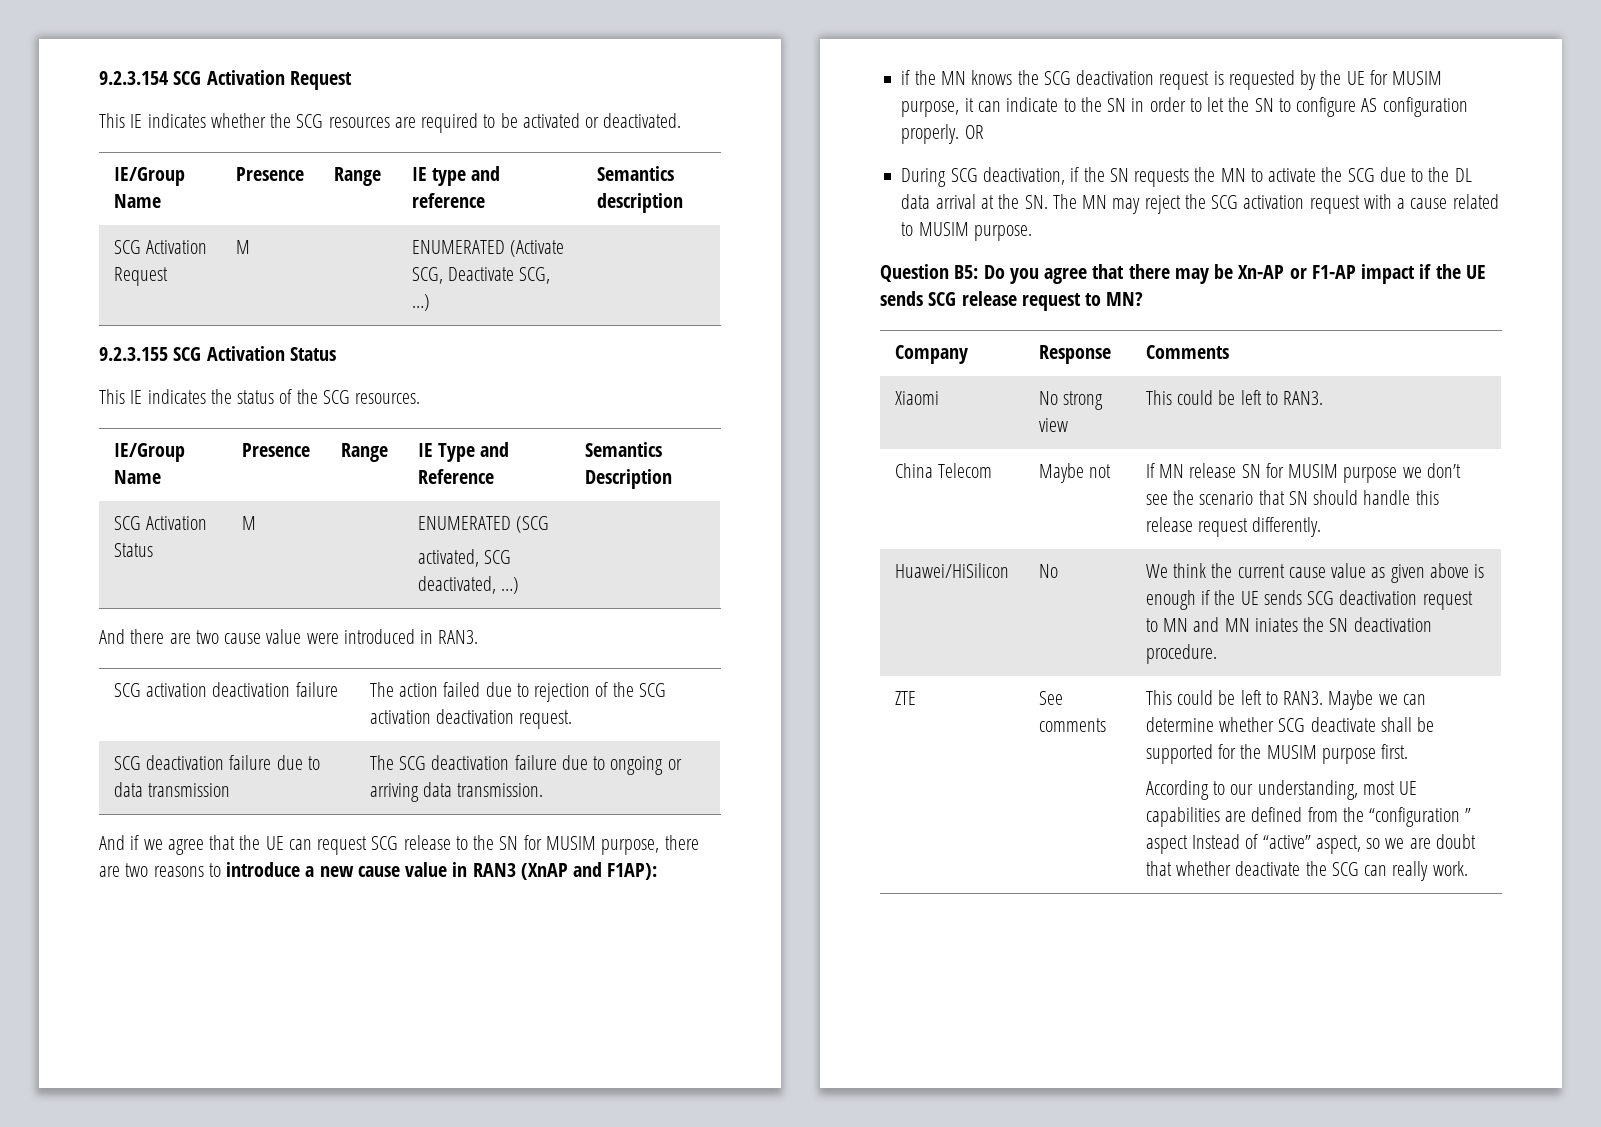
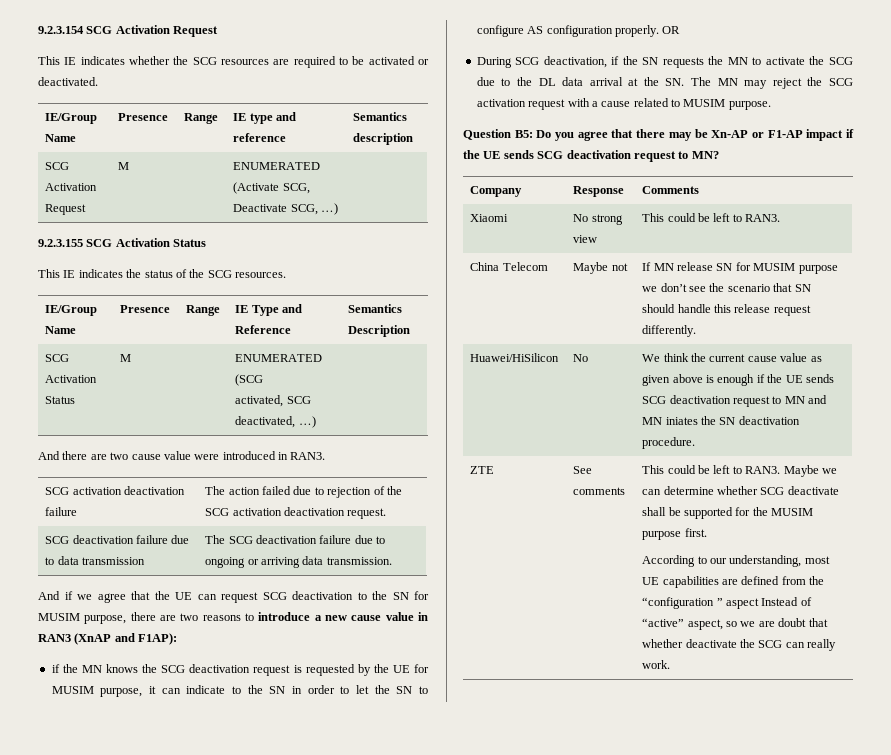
[403,835,451,850] release -> [292,591,353,600] deactivation
[961,291,1017,306] release -> [566,150,631,159] deactivation

